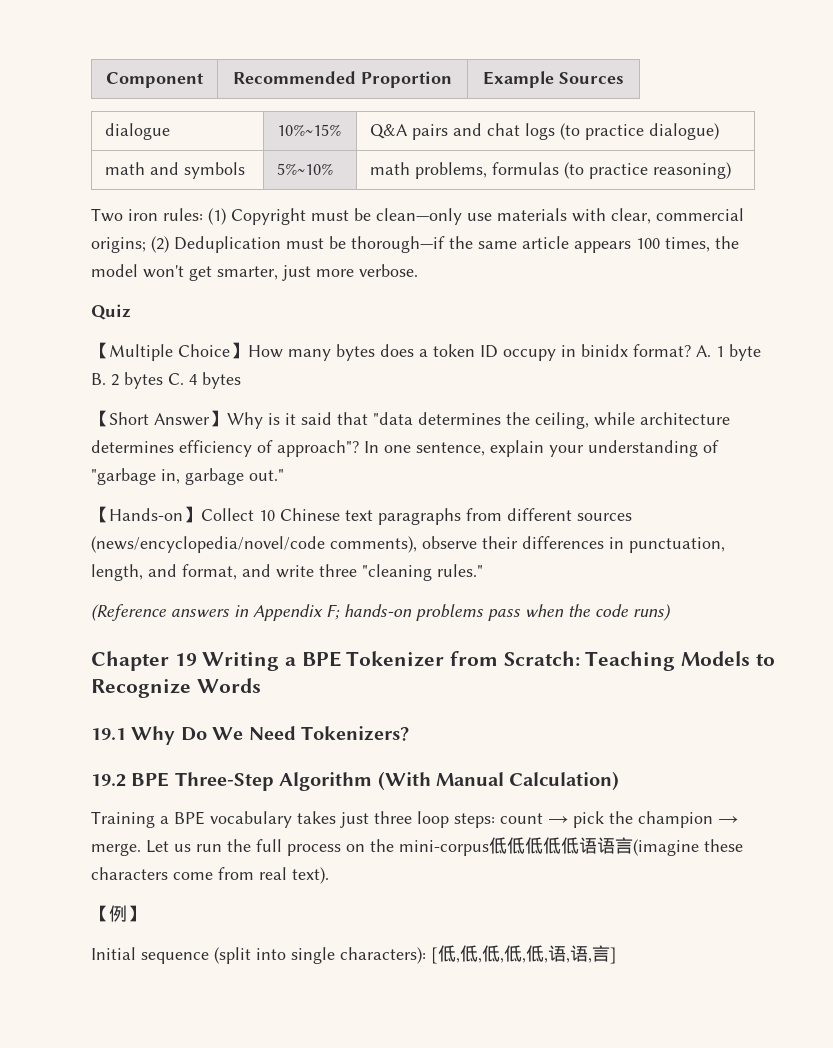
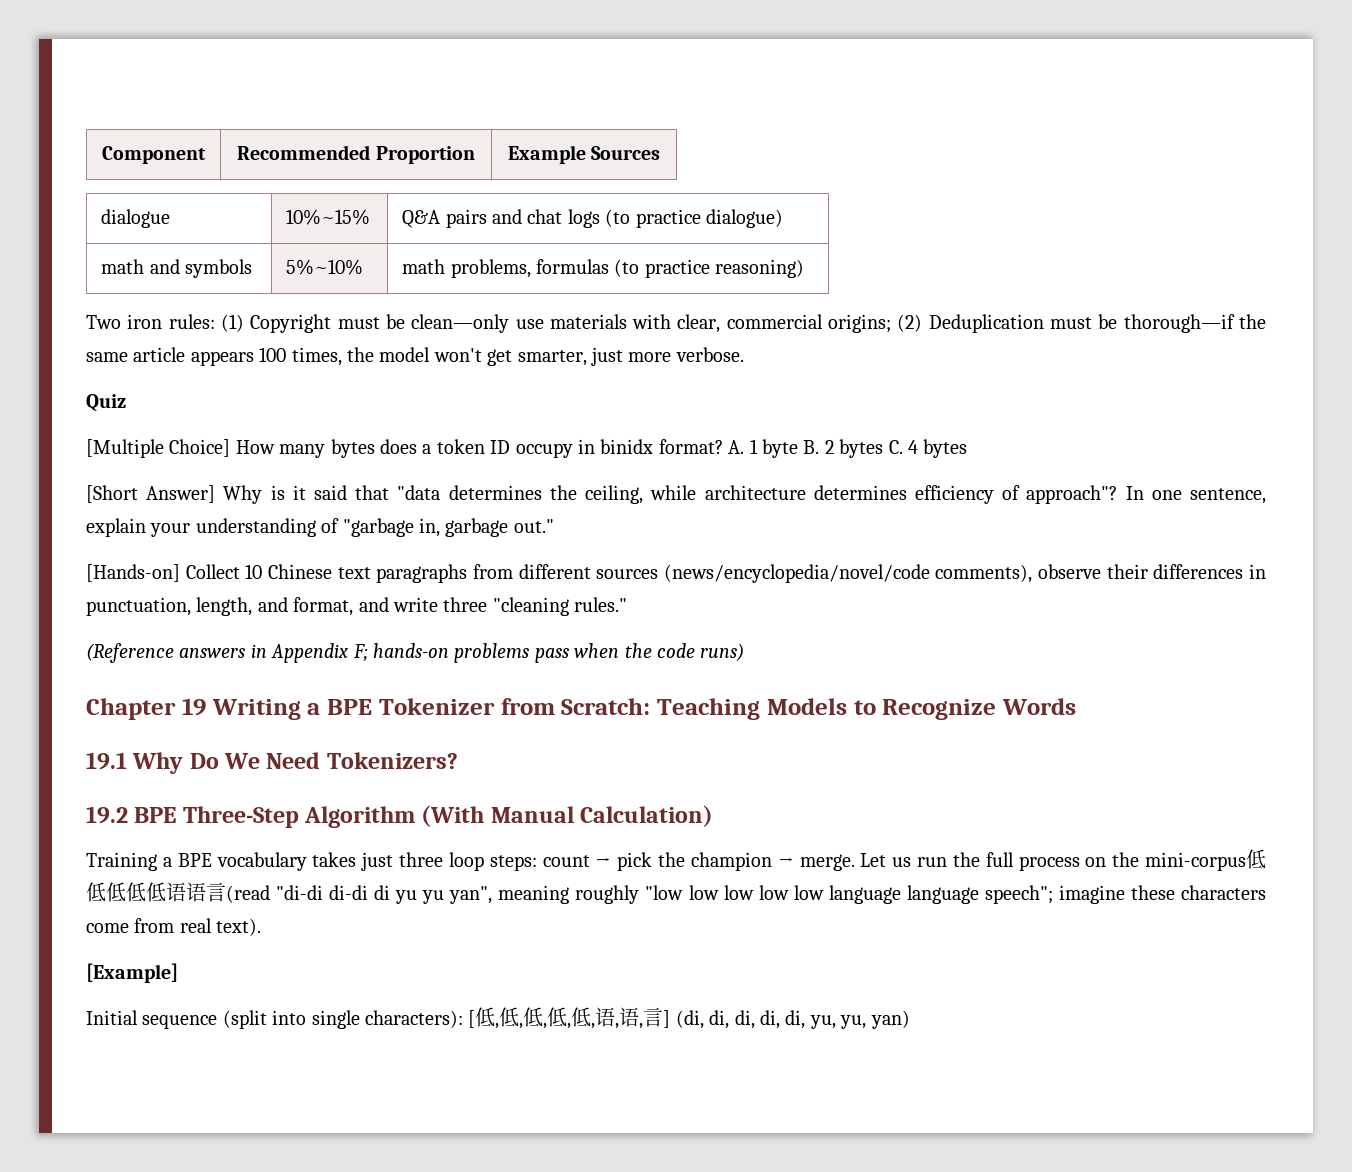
[91,342,248,361] 【Multiple Choice】 -> [86,439,231,458] [Multiple Choice]
[91,410,227,427] 【Short Answer】 -> [86,485,216,503] [Short Answer]
[91,506,201,523] 【Hands-on】 -> [86,564,180,582] [Hands-on]
[633,839,699,856] (imagine -> [226,885,1125,904] (read "di-di di-di di yu yu yan", meaning roughly "low low low low low language language speech"; imagine
[91,905,145,922] 【例】 -> [86,963,178,983] [Example]
(617, 955) none -> [675,1010,910,1029] (di, di, di, di, di, yu, yu, yan)

